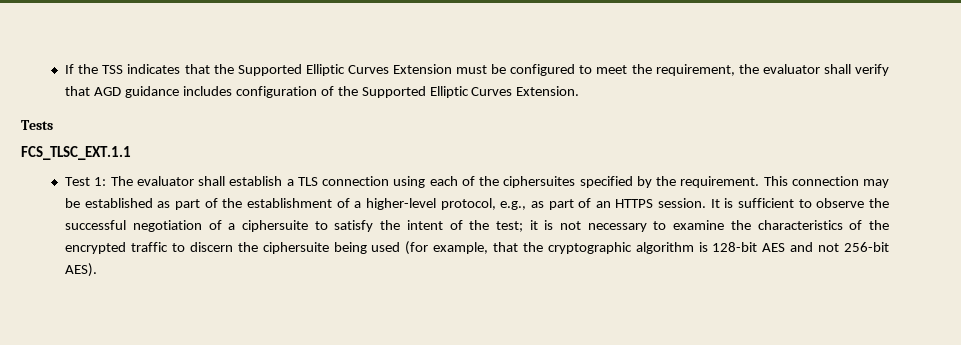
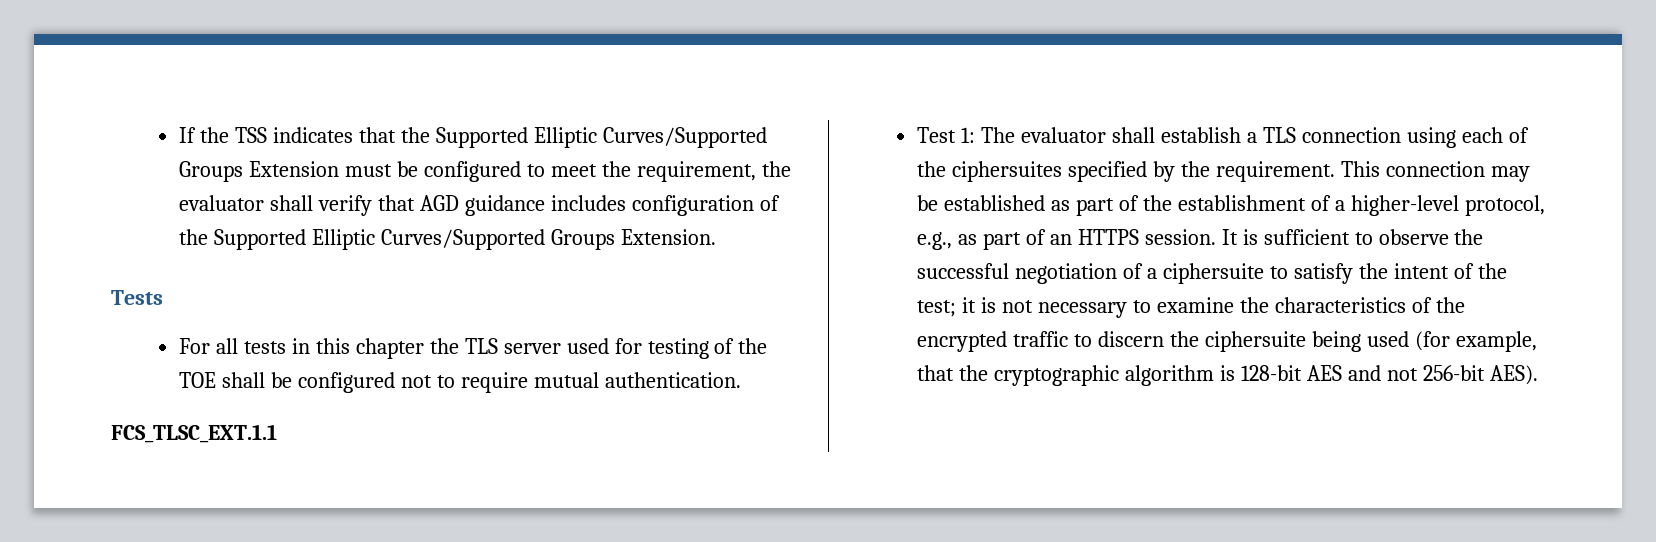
[347,65,389,74] Curves -> [602,127,767,148] [179,161,244,182] Curves/Supported Groups
[471,87,513,96] Curves -> [381,229,615,250] Curves/Supported Groups
(53, 125) none -> [179,338,768,359] [179,372,741,393] // For all tests in this chapter the TLS server used for testing of the TOE shall be configured not to require mutual authentication.

